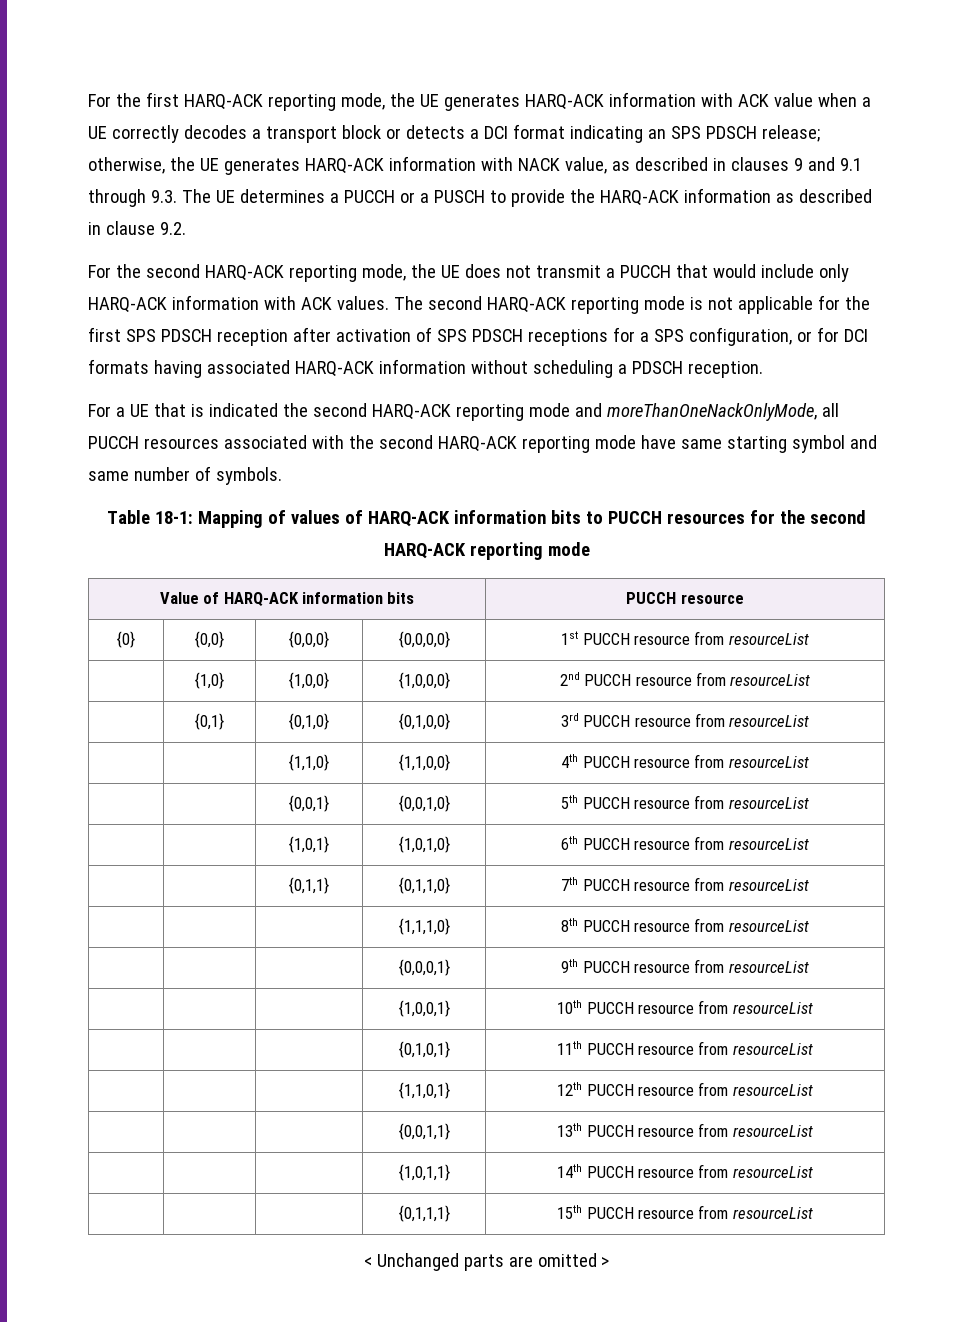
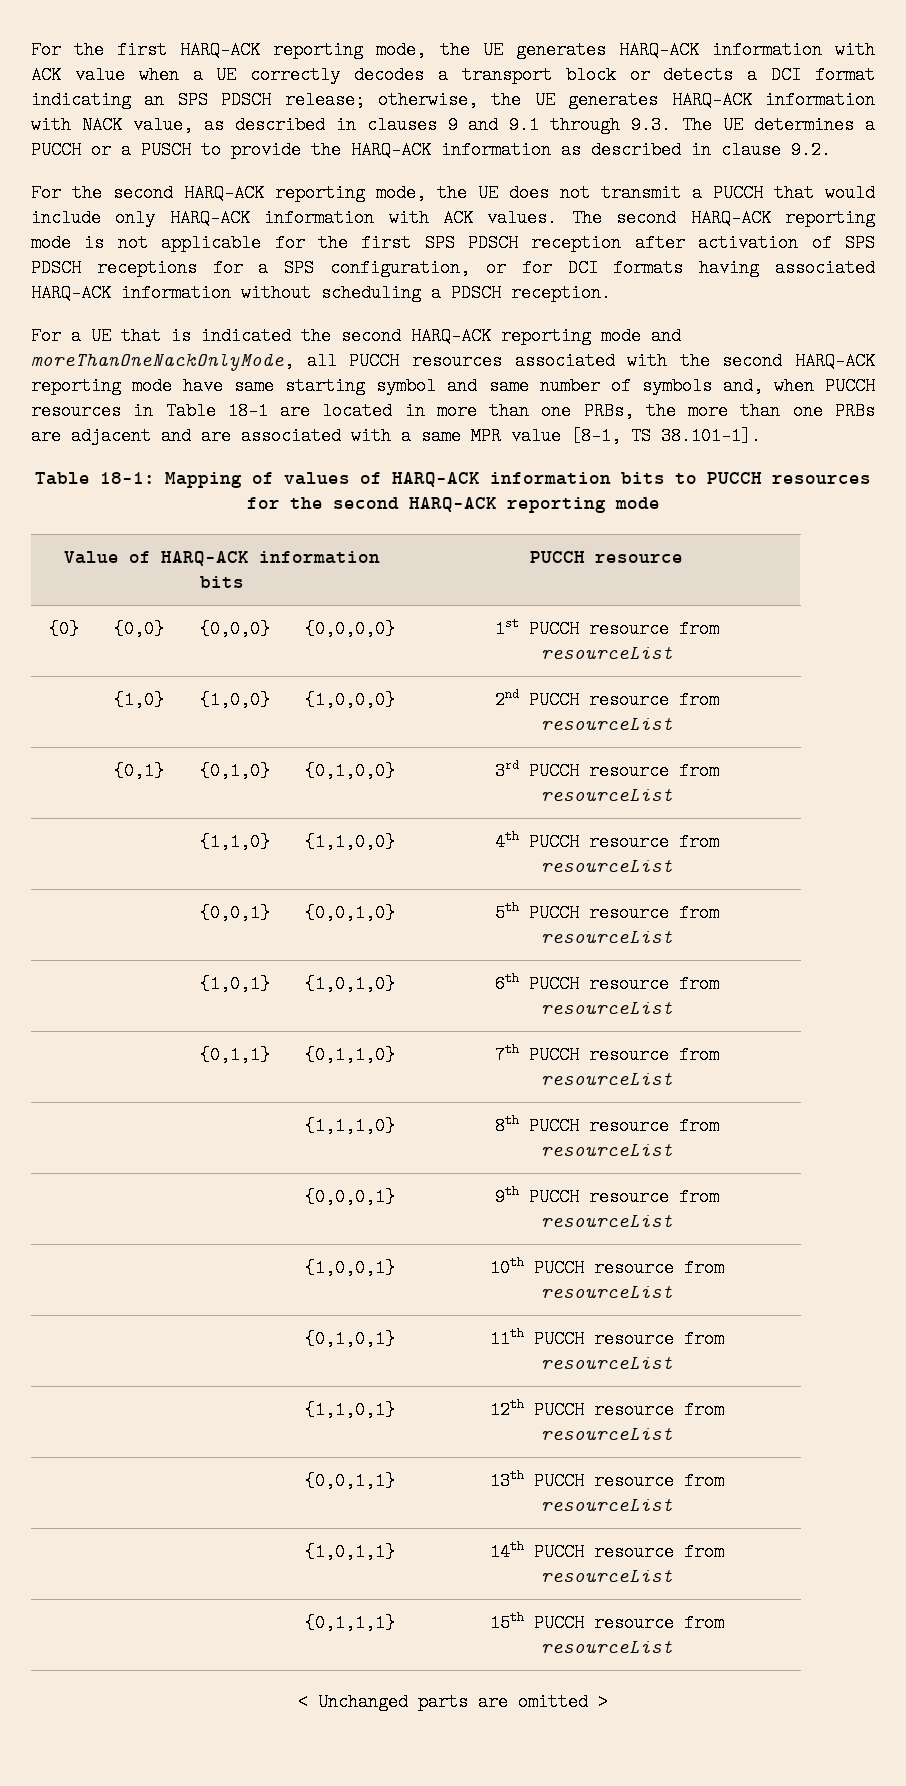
[215,467,282,485] symbols. -> [641,377,876,395] [31,402,875,420] [31,427,761,445] symbols and, when PUCCH resources in Table 18-1 are located in more than one PRBs, the more than one PRBs are adjacent and are associated with a same MPR value [8-1, TS 38.101-1].

